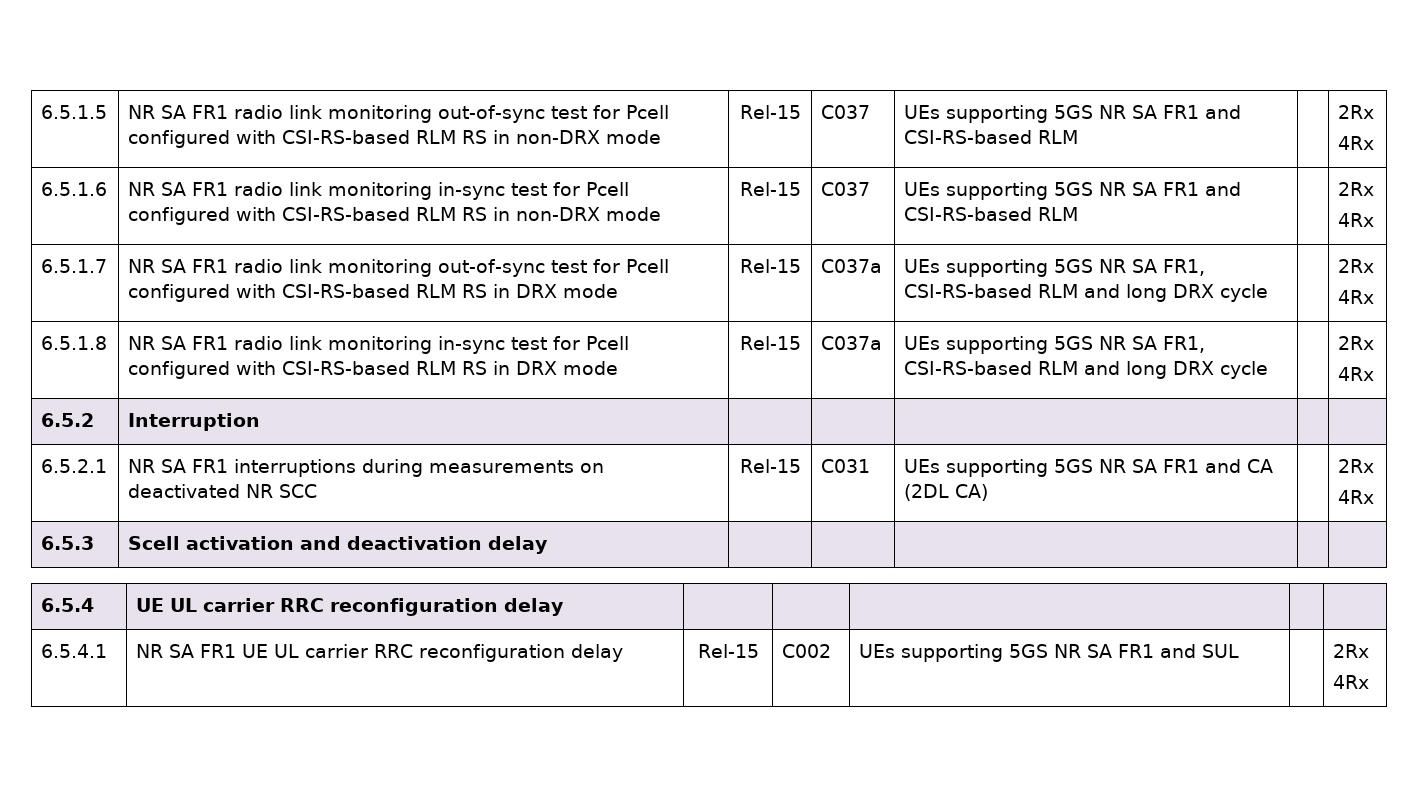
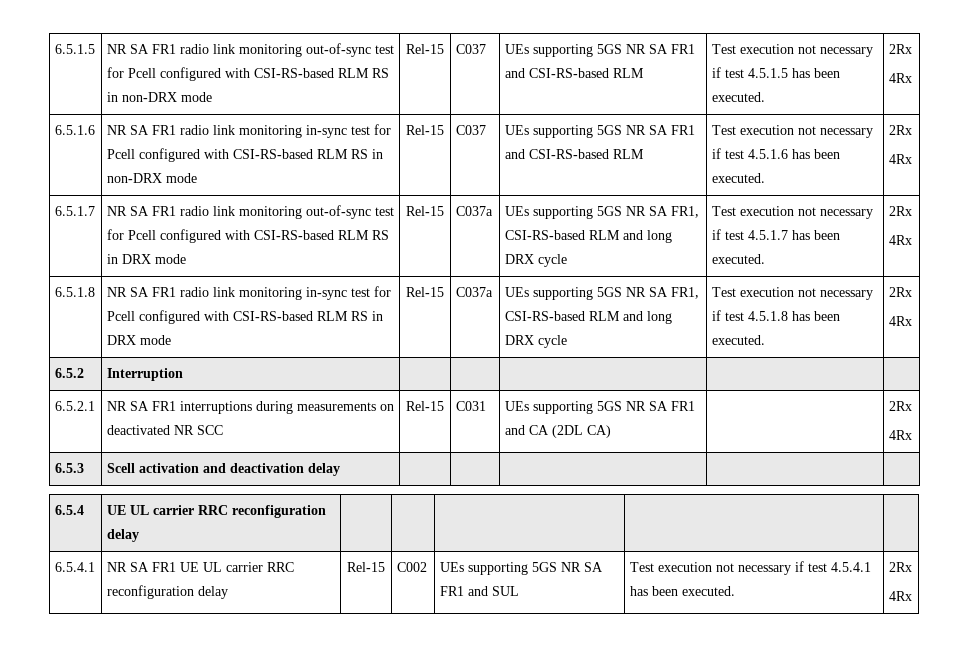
(1079, 137) none -> [711,44,873,57] [711,67,840,78] [711,92,765,102] Test execution not necessary if test 4.5.1.5 has been executed.
(1079, 214) none -> [711,125,873,138] [711,148,840,159] [711,173,765,183] Test execution not necessary if test 4.5.1.6 has been executed.
(1269, 293) none -> [711,206,873,219] [711,229,840,240] [711,254,765,264] Test execution not necessary if test 4.5.1.7 has been executed.
(1269, 370) none -> [711,287,873,300] [711,310,840,321] [711,335,765,345] Test execution not necessary if test 4.5.1.8 has been executed.
(1240, 651) none -> [629,561,871,575] [629,586,735,596] Test execution not necessary if test 4.5.4.1 has been executed.

